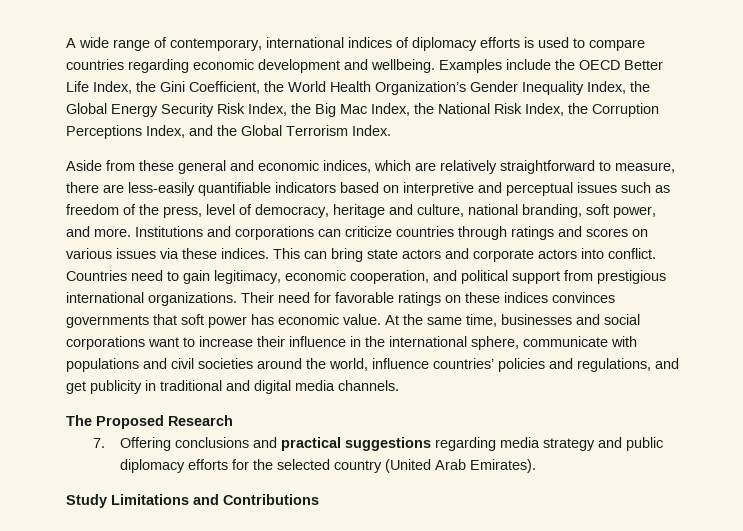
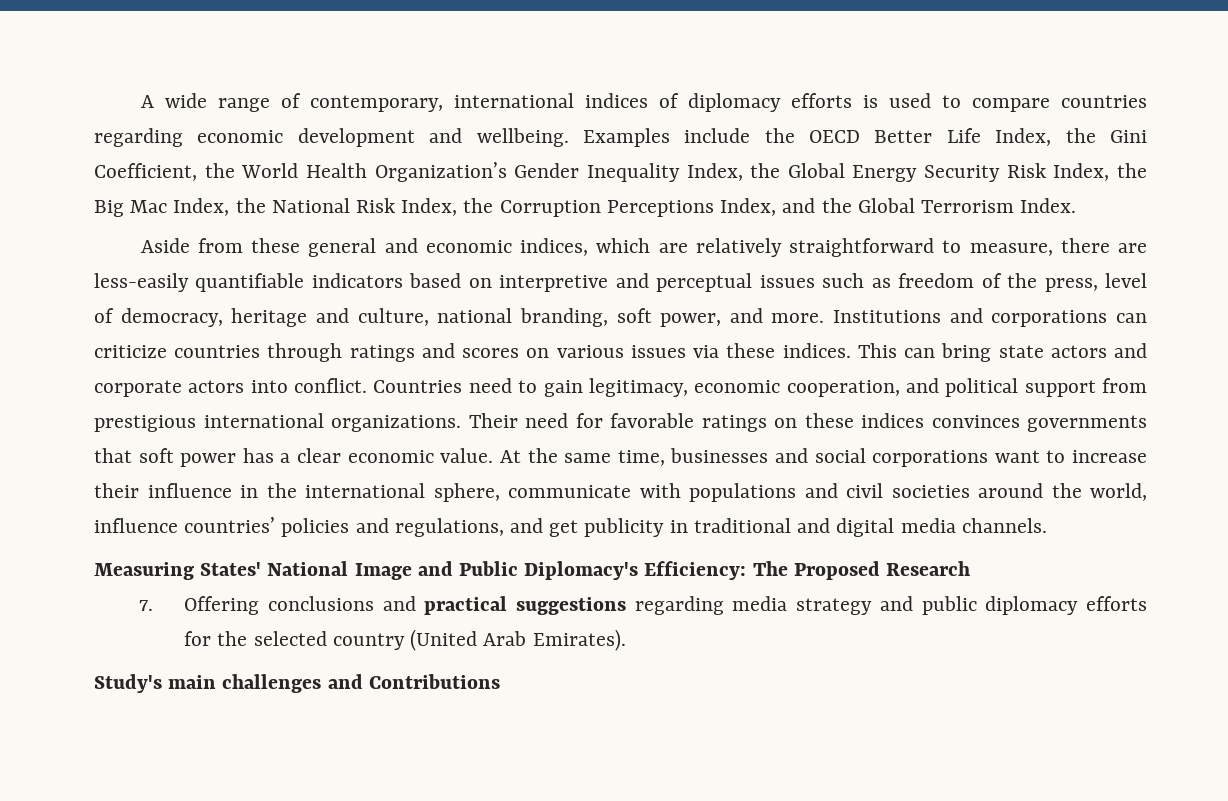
(274, 319) none -> [280,448,342,463] a clear
(399, 385) none -> [94,561,747,580] Measuring States' National Image and Public Diplomacy's Efficiency:
[66,494,189,508] Study Limitations -> [94,674,322,693] Study's main challenges

